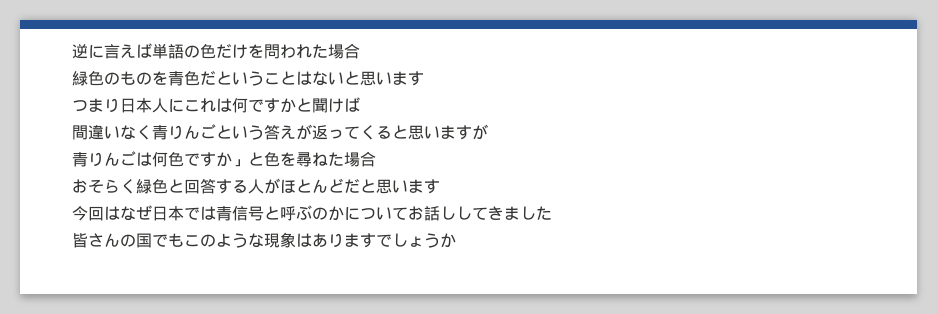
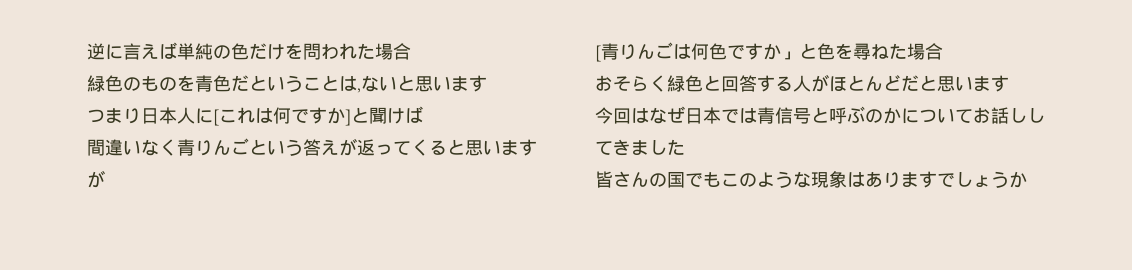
[168,44,184,59] 語 -> [195,43,213,60] 純
(312, 78) none -> [357,88,361,93] ,
(184, 105) none -> [213,109,219,126] [
(296, 105) none -> [345,109,351,126] ]
(488, 132) none -> [595,45,601,62] [

